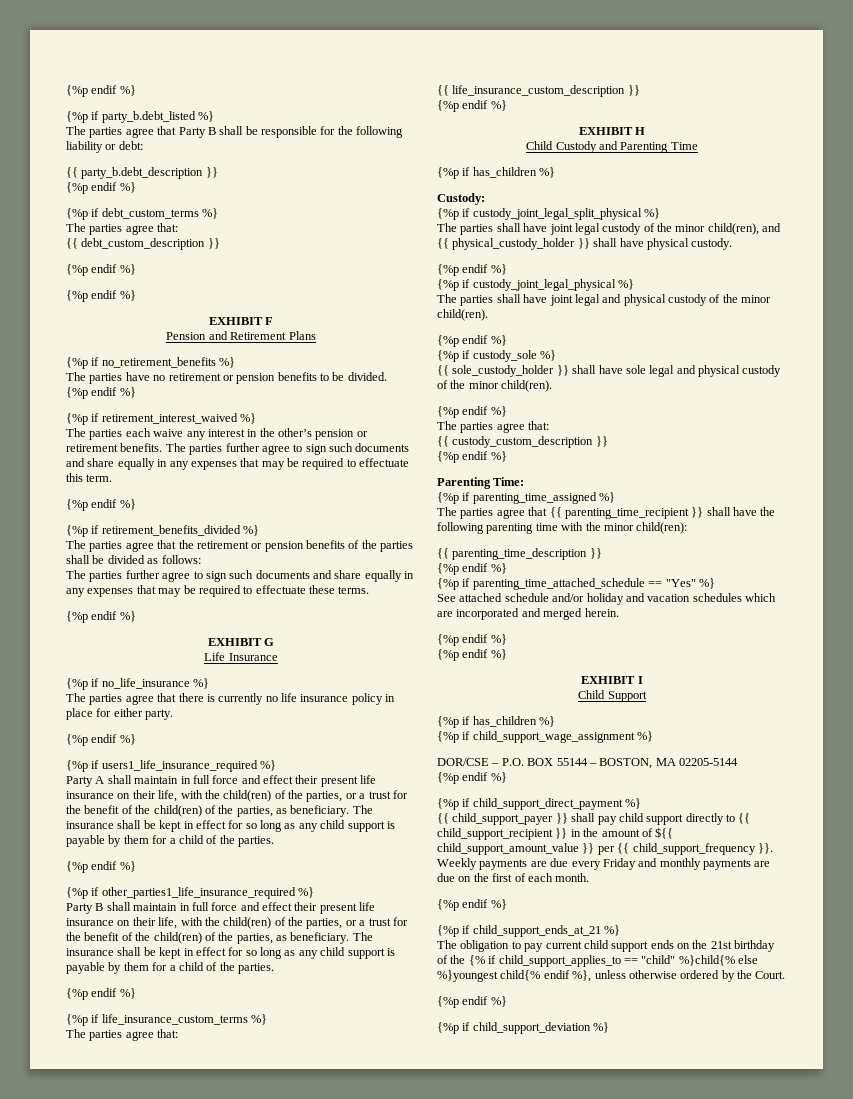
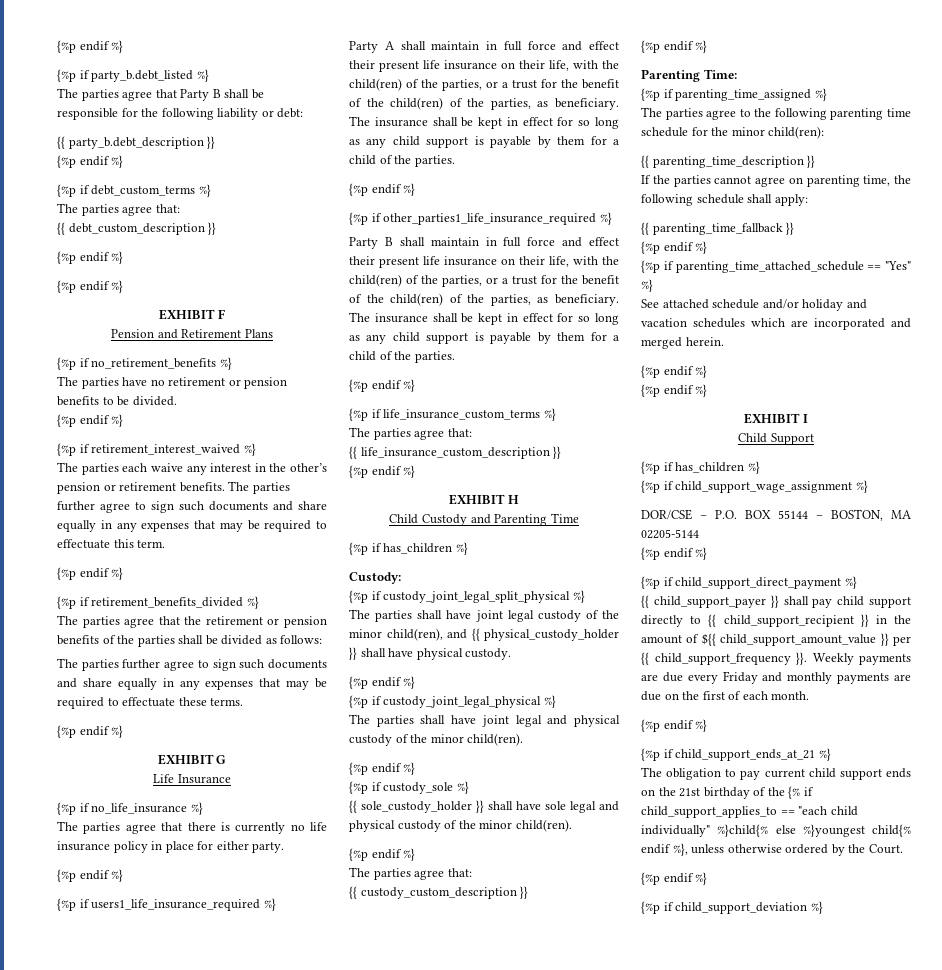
[528,507,757,519] that {{ parenting_time_recipient }} shall have -> [739,109,751,117] to
[561,522,584,531] with -> [641,127,708,137] schedule for
(602, 553) none -> [641,175,911,187] [641,194,808,206] [641,222,795,235] // If the parties cannot agree on parenting time, the following schedule shall apply: // {{ parenting_time_fallback }}
[641,955,676,964] "child" -> [798,806,858,816] [641,825,710,837] "each child individually"

